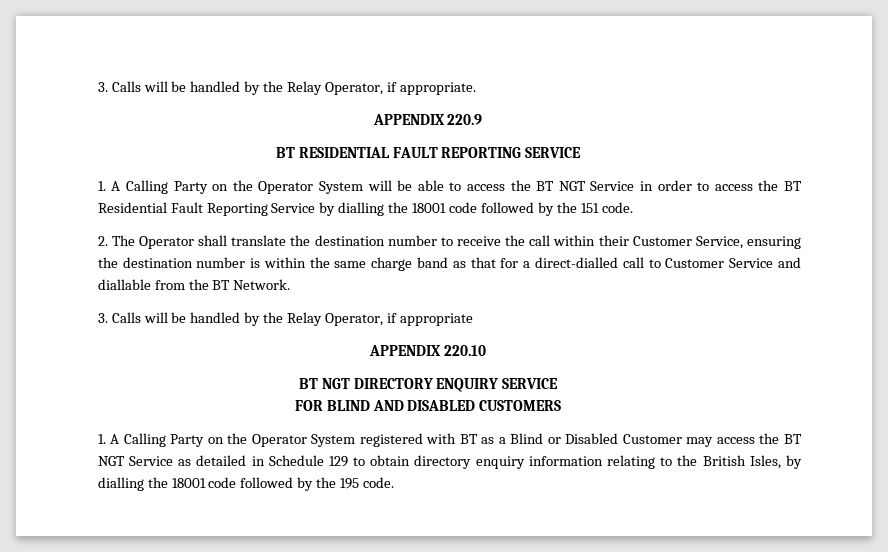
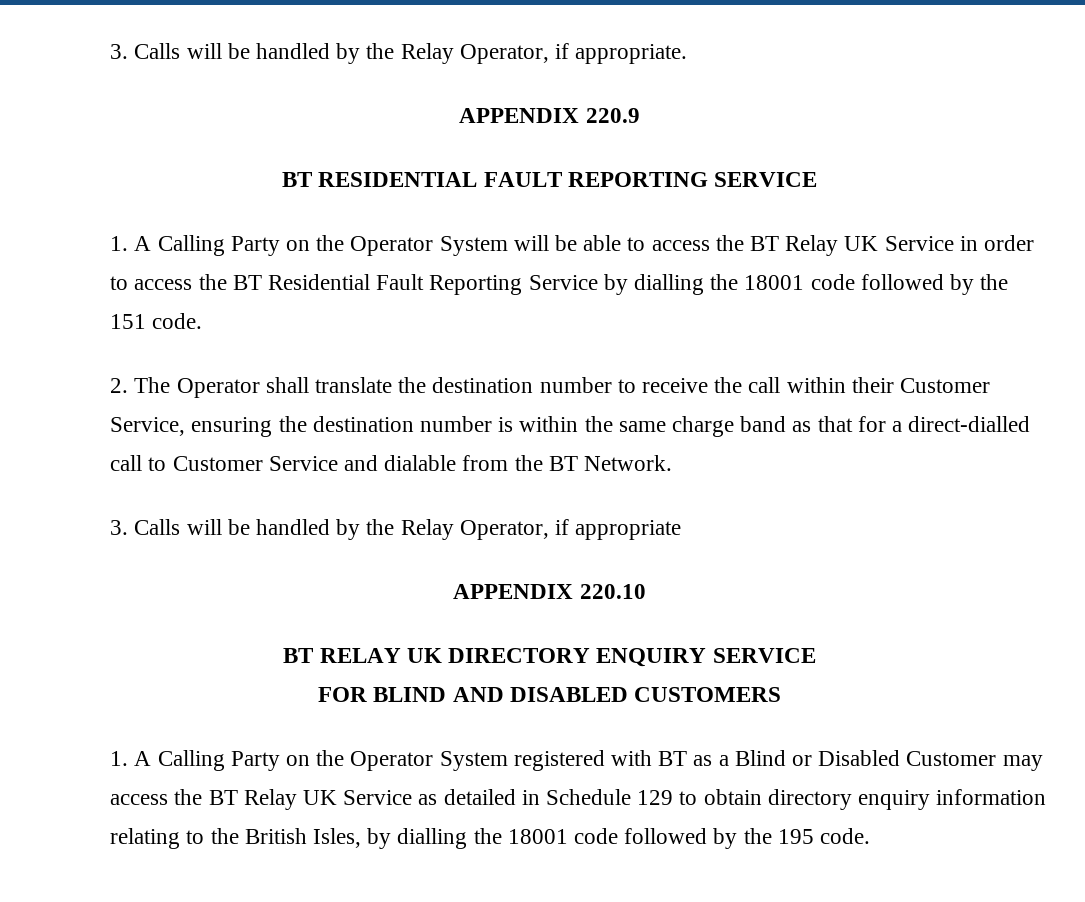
[558,181,586,191] NGT -> [785,235,879,256] Relay UK
[97,279,151,290] diallable -> [384,455,457,471] dialable
[321,378,350,389] NGT -> [319,648,442,663] RELAY UK
[97,456,125,466] NGT -> [243,789,337,810] Relay UK

